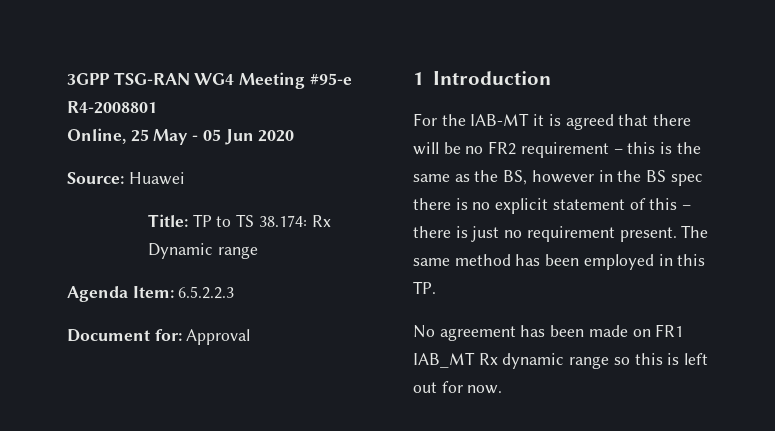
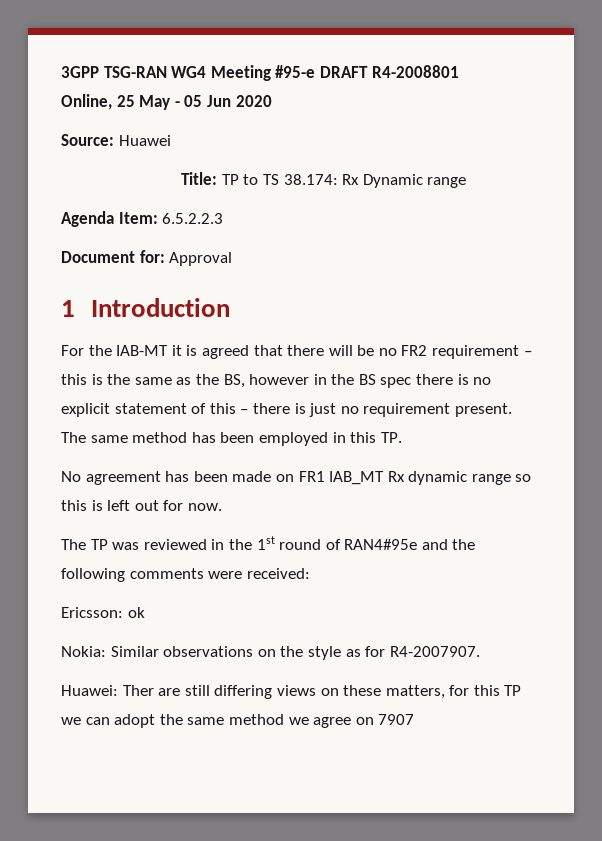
(352, 79) none -> [319,66,368,78] DRAFT
(503, 389) none -> [61,536,476,550] [61,568,310,582] [61,607,145,618] [61,646,480,660] [61,685,522,699] [61,714,415,728] // The TP was reviewed in the 1st round of RAN4#95e and the following comments were received: // Ericsson: ok // Nokia: Similar observations on the style as for R4-2007907. // Huawei: Ther are still differing views on these matters, for this TP we can adopt the same method we agree on 7907

